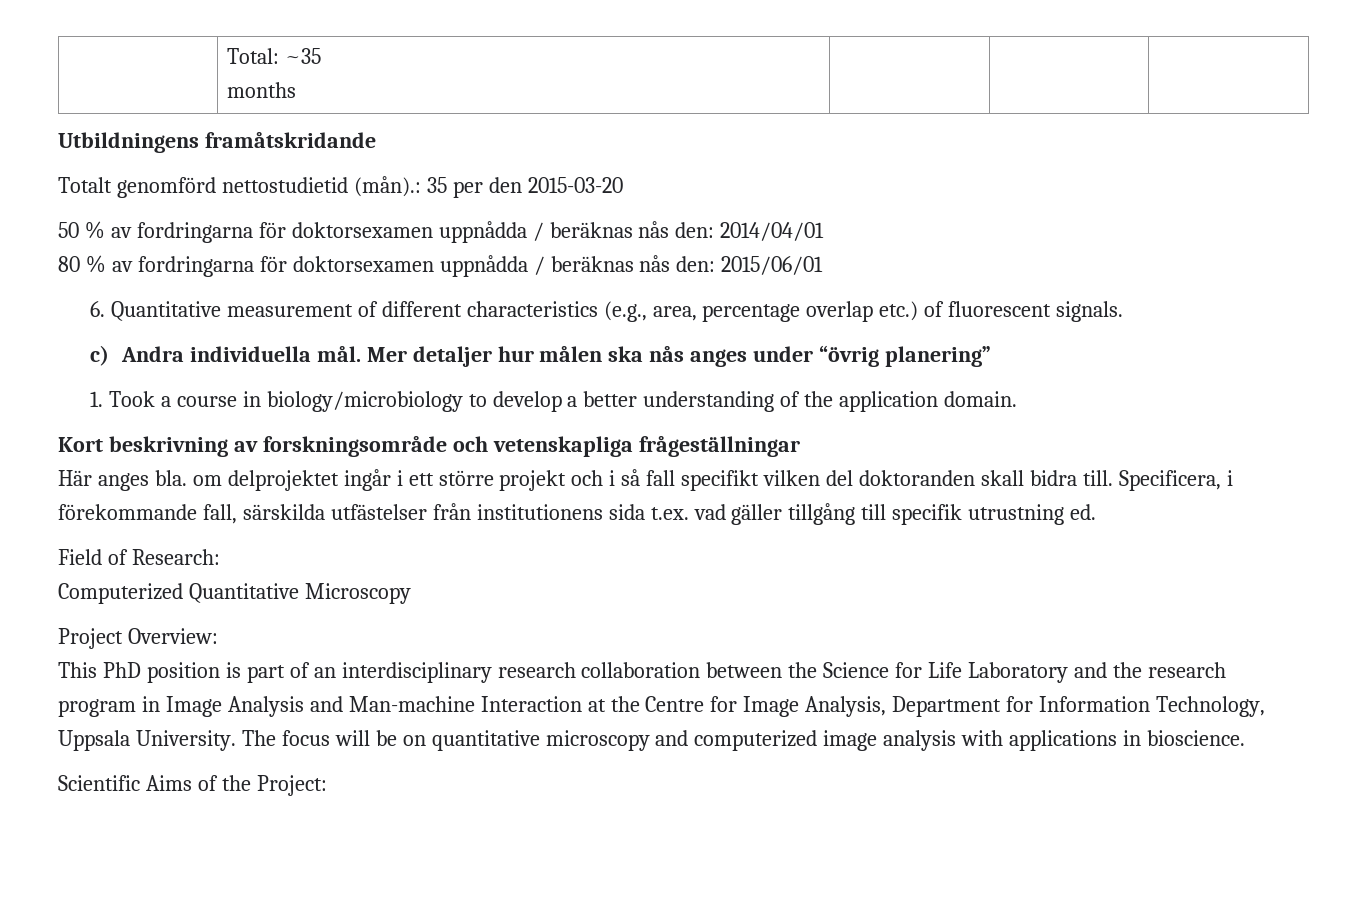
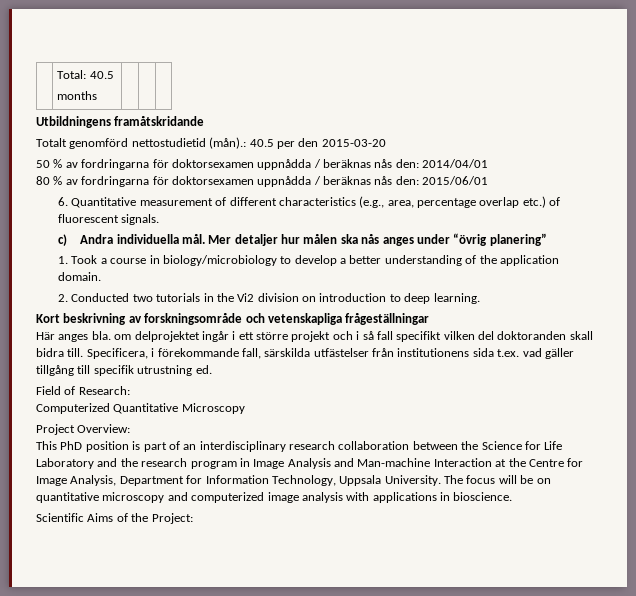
[284,48,321,64] ~35 -> [89,71,114,79] 40.5
[426,177,447,193] 35 -> [249,139,274,147] 40.5
(1018, 399) none -> [58,293,480,304] // 2. Conducted two tutorials in the Vi2 division on introduction to deep learning.

